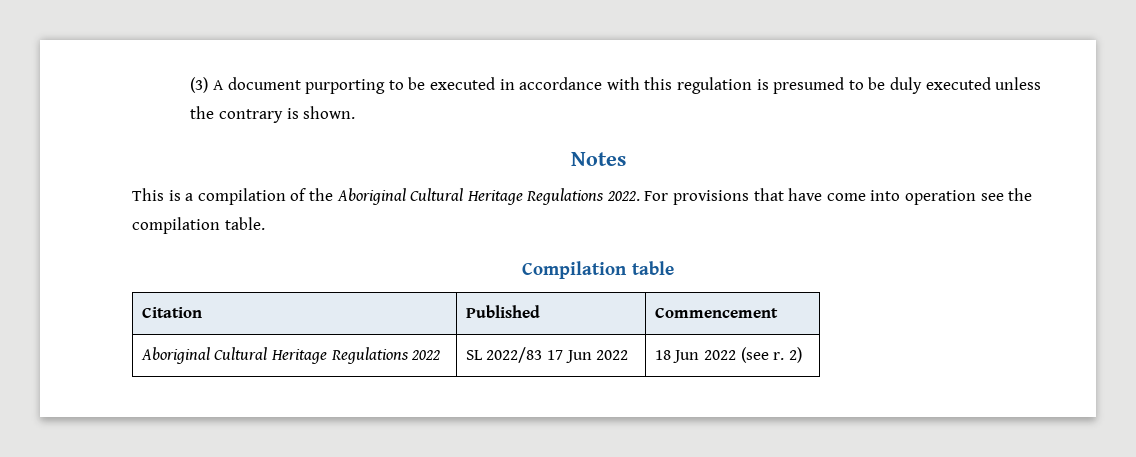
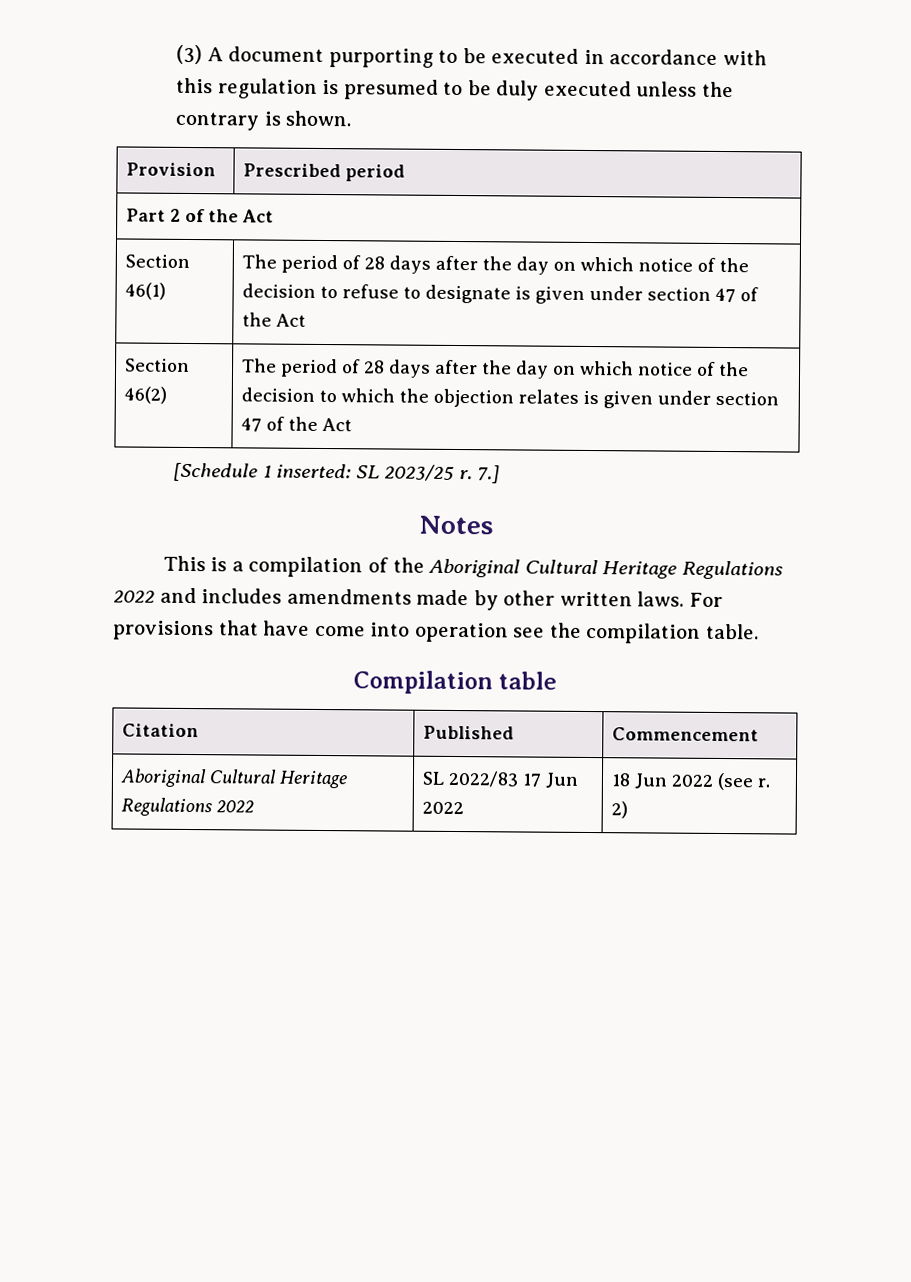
(356, 112) none -> [125,162,216,177] [242,163,405,182] [125,208,274,223] [124,254,190,268] [124,282,166,300] [241,254,749,275] [241,283,759,304] [241,312,306,327] [124,358,190,372] [123,386,167,404] [241,358,749,379] [240,387,779,409] [240,416,352,432] [173,462,501,484] // Provision | Prescribed period // Part 2 of the Act // Section 46(1) | The period of 28 days after the day on which notice of the decision to refuse to designate is given under section 47 of the Act // Section 46(2) | The period of 28 days after the day on which notice of the decision to which the objection relates is given under section 47 of the Act // [Schedule 1 inserted: SL 2023/25 r. 7.]
[606,191,640,201] 2022. -> [113,587,685,611] 2022 and includes amendments made by other written laws.

